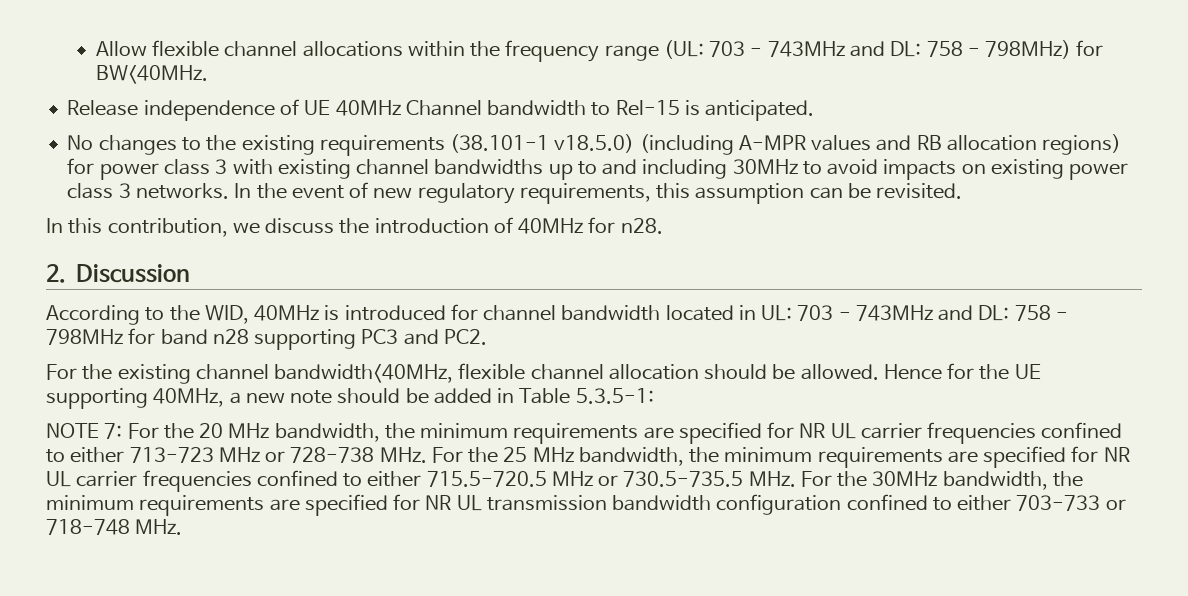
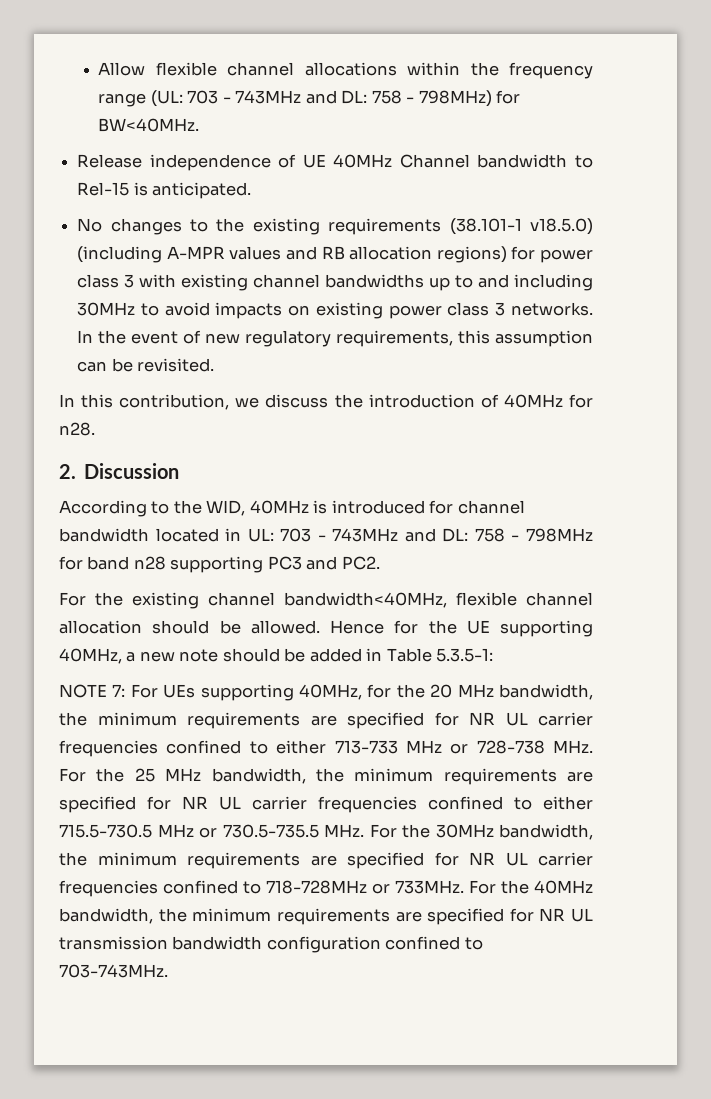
(159, 431) none -> [163,684,392,701] UEs supporting 40MHz, for
[129,447,214,463] 713-723 -> [334,740,398,754] 713-733
[426,471,547,487] 715.5-720.5 -> [59,824,152,838] 715.5-730.5
(482, 503) none -> [538,852,593,866] [59,880,593,897] [59,908,593,925] carrier frequencies confined to 718-728MHz or 733MHz. For the 40MHz bandwidth, the minimum requirements are specified for NR UL
[957,495,1126,511] [46,519,183,535] either 703-733 or 718-748 MHz. -> [59,964,168,978] 703-743MHz.

